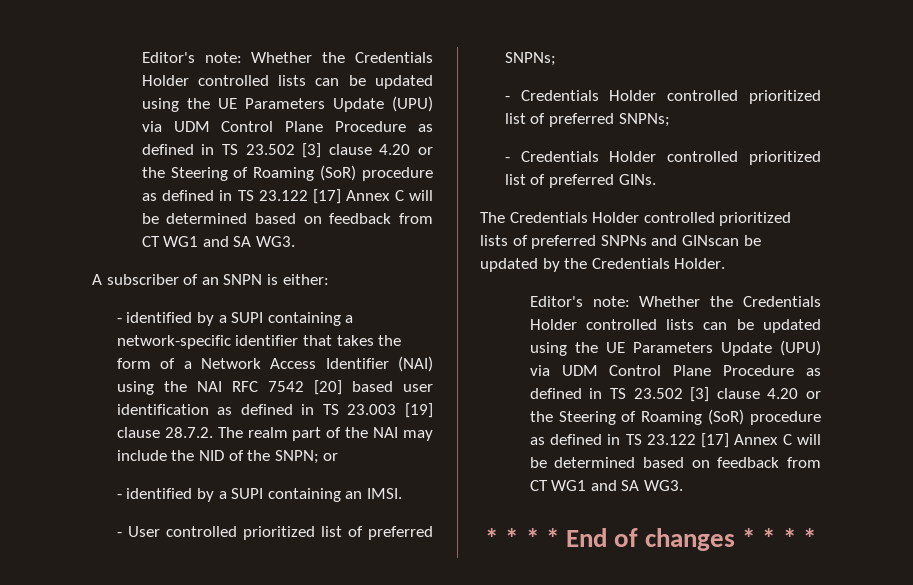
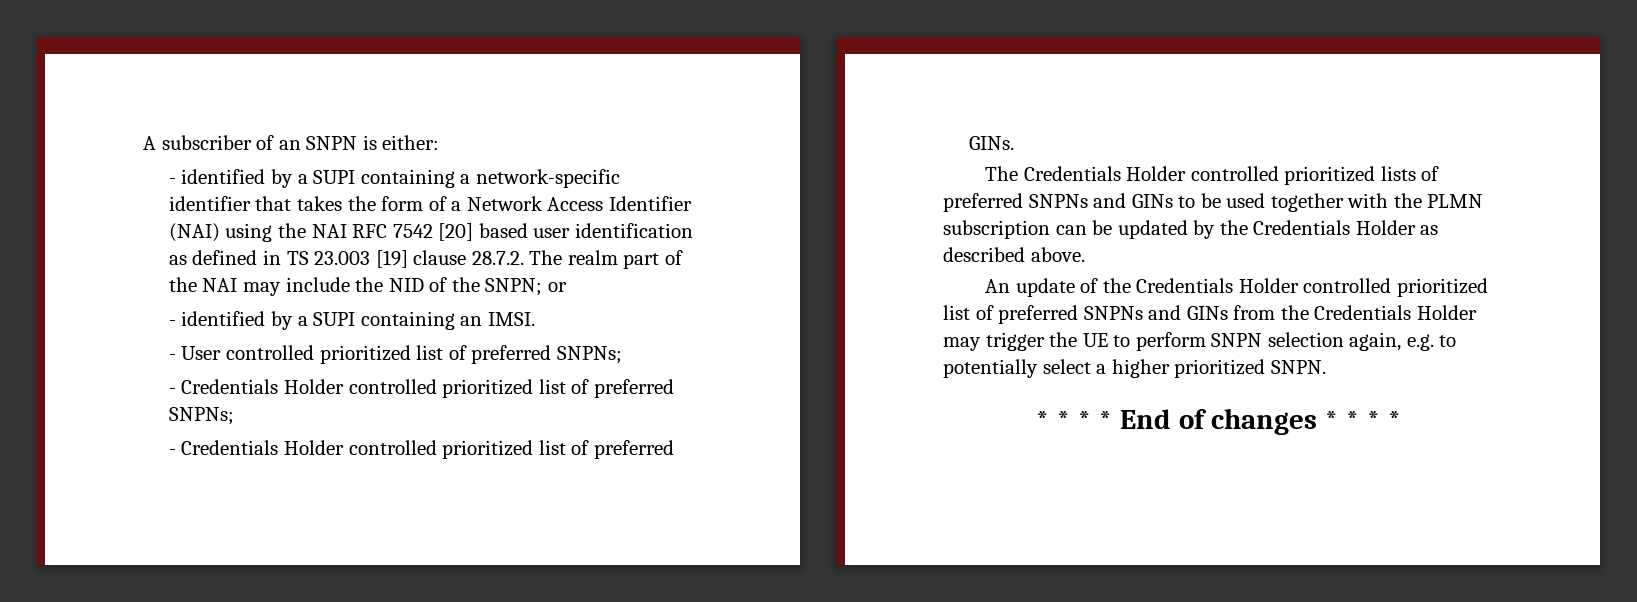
[141,52,433,63] [141,75,434,89] [141,96,433,112] [141,121,433,132] [141,143,433,158] [141,165,433,181] [141,189,433,204] [141,213,433,224] [141,236,296,247] Editor's note: Whether the Credentials Holder controlled lists can be updated using the UE Parameters Update (UPU) via UDM Control Plane Procedure as defined in TS 23.502 [3] clause 4.20 or the Steering of Roaming (SoR) procedure as defined in TS 23.122 [17] Annex C will be determined based on feedback from CT WG1 and SA WG3. // -> (143, 143) none
[681,235,739,246] GINscan -> [1131,193,1484,212] [943,220,1087,239] GINs to be used together with the PLMN subscription can
[674,258,726,269] [529,296,821,307] [529,319,821,333] [529,340,821,356] [529,365,821,376] [529,387,821,402] [529,409,821,425] [529,433,821,448] [529,457,821,468] [529,480,684,491] Holder. // Editor's note: Whether the Credentials Holder controlled lists can be updated using the UE Parameters Update (UPU) via UDM Control Plane Procedure as defined in TS 23.502 [3] clause 4.20 or the Steering of Roaming (SoR) procedure as defined in TS 23.122 [17] Annex C will be determined based on feedback from CT WG1 and SA WG3. -> [1355,220,1439,235] [943,247,1085,262] [985,278,1489,297] [943,305,1477,324] [943,332,1457,351] [943,359,1326,378] Holder as described above. // An update of the Credentials Holder controlled prioritized list of preferred SNPNs and GINs from the Credentials Holder may trigger the UE to perform SNPN selection again, e.g. to potentially select a higher prioritized SNPN.

